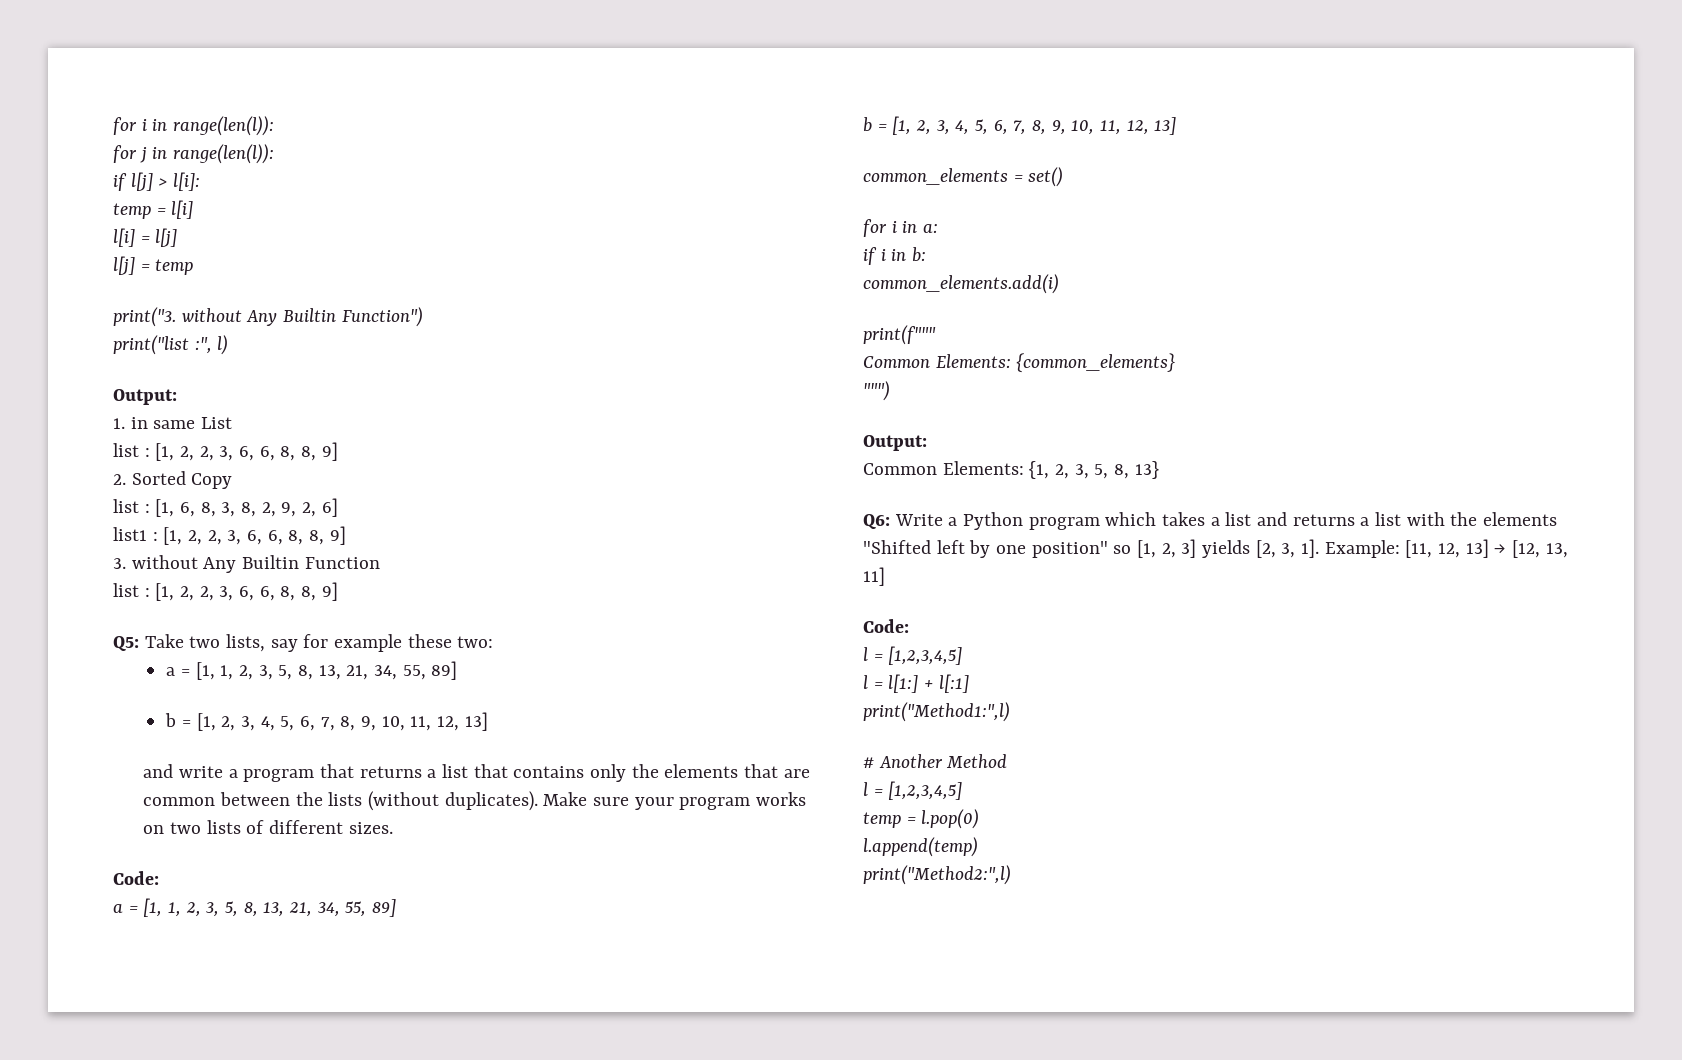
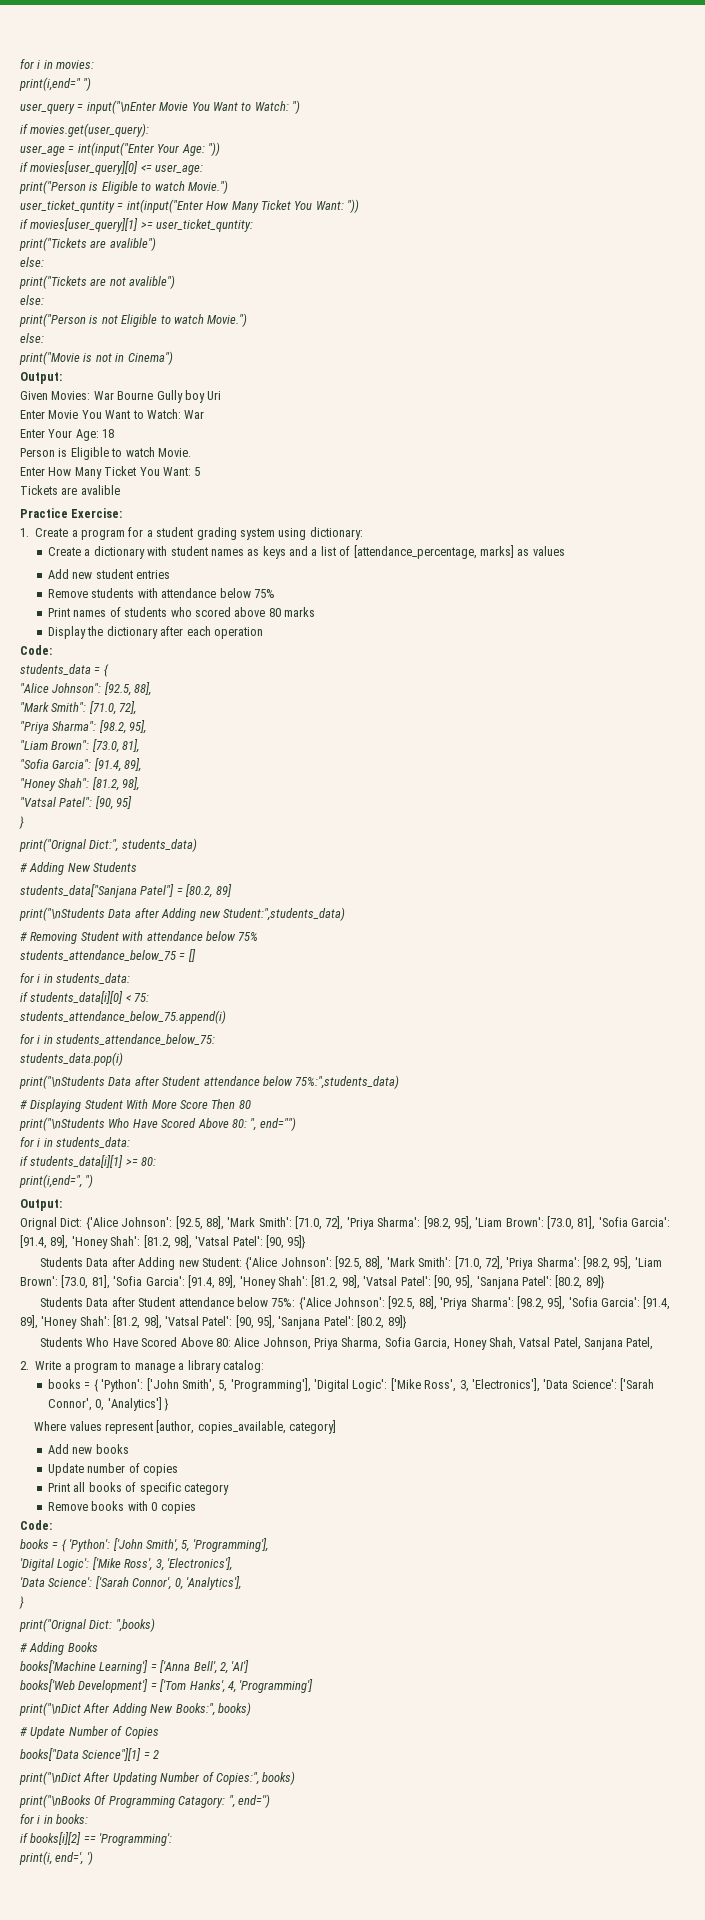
[113,116,275,136] [113,144,275,164] [113,172,201,191] [113,200,194,219] [113,228,178,247] [113,256,194,275] [113,307,423,327] [113,335,229,355] [113,389,177,405] [113,417,233,429] [113,442,338,461] [113,471,233,489] [113,498,338,517] [113,526,346,545] [113,555,380,573] [113,582,338,601] [113,634,494,652] [166,661,458,680] [165,712,488,731] [143,764,810,782] [143,791,806,811] [143,820,393,834] [113,871,159,885] [113,898,397,917] [863,116,1177,135] [863,167,1064,187] [863,219,939,237] [863,247,927,265] [863,274,1059,294] [863,325,936,345] [863,353,1176,373] [863,381,890,401] [863,435,927,451] [863,461,1159,479] [863,512,1558,530] [863,539,1568,558] [863,567,885,586] [863,619,909,633] [863,646,963,665] [863,674,969,693] [863,702,1010,722] [863,754,1008,768] [863,781,963,800] [863,809,980,829] [863,837,978,857] [863,865,1011,885] for i in range(len(l)): // for j in range(len(l)): // if l[j] > l[i]: // temp = l[i] // l[i] = l[j] // l[j] = temp // print("3. without Any Builtin Function") // print("list :", l) // Output: // 1. in same List // list : [1, 2, 2, 3, 6, 6, 8, 8, 9] // 2. Sorted Copy // list : [1, 6, 8, 3, 8, 2, 9, 2, 6] // list1 : [1, 2, 2, 3, 6, 6, 8, 8, 9] // 3. without Any Builtin Function // list : [1, 2, 2, 3, 6, 6, 8, 8, 9] // Q5: Take two lists, say for example these two: // a = [1, 1, 2, 3, 5, 8, 13, 21, 34, 55, 89] // b = [1, 2, 3, 4, 5, 6, 7, 8, 9, 10, 11, 12, 13] // and write a program that returns a list that contains only the elements that are common between the lists (without duplicates). Make sure your program works on two lists of different sizes. // Code: // a = [1, 1, 2, 3, 5, 8, 13, 21, 34, 55, 89] // b = [1, 2, 3, 4, 5, 6, 7, 8, 9, 10, 11, 12, 13] // common_elements = set() // for i in a: // if i in b: // common_elements.add(i) // print(f""" // Common Elements: {common_elements} // """) // Output: // Common Elements: {1, 2, 3, 5, 8, 13} // Q6: Write a Python program which takes a list and returns a list with the elements "Shifted left by one position" so [1, 2, 3] yields [2, 3, 1]. Example: [11, 12, 13] → [12, 13, 11] // Code: // l = [1,2,3,4,5] // l = l[1:] + l[:1] // print("Method1:",l) // # Another Method // l = [1,2,3,4,5] // temp = l.pop(0) // l.append(temp) // print("Method2:",l) -> [20,59,95,69] [19,77,92,91] [20,100,300,114] [20,123,150,137] [20,142,220,156] [20,161,204,175] [19,180,228,194] [20,199,359,213] [20,218,254,232] [19,237,156,251] [20,257,44,267] [19,275,176,289] [20,295,44,305] [19,313,248,327] [20,333,44,343] [19,351,173,365] [20,372,62,384] [20,390,222,403] [20,409,205,419] [20,429,115,441] [20,447,191,460] [20,466,201,479] [20,485,120,495] [20,508,123,518] [20,527,363,540] [48,545,565,559] [48,569,171,579] [48,588,275,598] [48,607,316,617] [48,626,263,639] [20,645,52,655] [20,664,109,677] [20,682,152,696] [20,701,137,715] [20,720,147,734] [20,739,140,753] [20,758,142,772] [20,777,140,791] [20,796,133,810] [19,816,24,829] [19,838,197,852] [20,862,138,875] [20,884,232,898] [19,907,345,921] [20,931,259,944] [20,949,196,962] [20,973,131,984] [20,991,150,1004] [20,1010,226,1024] [20,1034,216,1045] [20,1052,123,1066] [19,1075,400,1089] [20,1099,251,1112] [19,1117,296,1131] [20,1137,131,1148] [20,1155,157,1168] [19,1174,94,1188] [20,1199,62,1211] [20,1216,671,1230] [20,1235,307,1249] [40,1256,662,1270] [20,1275,605,1289] [40,1296,671,1310] [20,1315,407,1329] [40,1337,654,1350] [20,1360,264,1373] [48,1378,655,1392] [48,1397,170,1411] [34,1420,337,1434] [48,1444,129,1454] [48,1463,179,1476] [48,1482,229,1495] [48,1501,196,1514] [20,1520,52,1530] [20,1538,268,1552] [20,1557,232,1571] [20,1576,241,1590] [19,1596,24,1609] [19,1618,155,1632] [20,1642,98,1655] [20,1660,250,1674] [20,1679,314,1693] [19,1702,251,1716] [20,1726,159,1739] [20,1748,160,1761] [19,1771,296,1785] [19,1794,270,1808] [20,1814,89,1824] [20,1832,173,1846] [19,1851,93,1865] for i in movies: // print(i,end=" ") // user_query = input("\nEnter Movie You Want to Watch: ") // if movies.get(user_query): // user_age = int(input("Enter Your Age: ")) // if movies[user_query][0] <= user_age: // print("Person is Eligible to watch Movie.") // user_ticket_quntity = int(input("Enter How Many Ticket You Want: ")) // if movies[user_query][1] >= user_ticket_quntity: // print("Tickets are avalible") // else: // print("Tickets are not avalible") // else: // print("Person is not Eligible to watch Movie.") // else: // print("Movie is not in Cinema") // Output: // Given Movies: War Bourne Gully boy Uri // Enter Movie You Want to Watch: War // Enter Your Age: 18 // Person is Eligible to watch Movie. // Enter How Many Ticket You Want: 5 // Tickets are avalible // Practice Exercise: // 1. Create a program for a student grading system using dictionary: // Create a dictionary with student names as keys and a list of [attendance_percentage, marks] as values // Add new student entries // Remove students with attendance below 75% // Print names of students who scored above 80 marks // Display the dictionary after each operation // Code: // students_data = { // "Alice Johnson": [92.5, 88], // "Mark Smith": [71.0, 72], // "Priya Sharma": [98.2, 95], // "Liam Brown": [73.0, 81], // "Sofia Garcia": [91.4, 89], // "Honey Shah": [81.2, 98], // "Vatsal Patel": [90, 95] // } // print("Orignal Dict:", students_data) // # Adding New Students // students_data["Sanjana Patel"] = [80.2, 89] // print("\nStudents Data after Adding new Student:",students_data) // # Removing Student with attendance below 75% // students_attendance_below_75 = [] // for i in students_data: // if students_data[i][0] < 75: // students_attendance_below_75.append(i) // for i in students_attendance_below_75: // students_data.pop(i) // print("\nStudents Data after Student attendance below 75%:",students_data) // # Displaying Student With More Score Then 80 // print("\nStudents Who Have Scored Above 80: ", end="") // for i in students_data: // if students_data[i][1] >= 80: // print(i,end=", ") // Output: // Orignal Dict: {'Alice Johnson': [92.5, 88], 'Mark Smith': [71.0, 72], 'Priya Sharma': [98.2, 95], 'Liam Brown': [73.0, 81], 'Sofia Garcia': [91.4, 89], 'Honey Shah': [81.2, 98], 'Vatsal Patel': [90, 95]} // Students Data after Adding new Student: {'Alice Johnson': [92.5, 88], 'Mark Smith': [71.0, 72], 'Priya Sharma': [98.2, 95], 'Liam Brown': [73.0, 81], 'Sofia Garcia': [91.4, 89], 'Honey Shah': [81.2, 98], 'Vatsal Patel': [90, 95], 'Sanjana Patel': [80.2, 89]} // Students Data after Student attendance below 75%: {'Alice Johnson': [92.5, 88], 'Priya Sharma': [98.2, 95], 'Sofia Garcia': [91.4, 89], 'Honey Shah': [81.2, 98], 'Vatsal Patel': [90, 95], 'Sanjana Patel': [80.2, 89]} // Students Who Have Scored Above 80: Alice Johnson, Priya Sharma, Sofia Garcia, Honey Shah, Vatsal Patel, Sanjana Patel, // 2. Write a program to manage a library catalog: // books = { 'Python': ['John Smith', 5, 'Programming'], 'Digital Logic': ['Mike Ross', 3, 'Electronics'], 'Data Science': ['Sarah Connor', 0, 'Analytics'] } // Where values represent [author, copies_available, category] // Add new books // Update number of copies // Print all books of specific category // Remove books with 0 copies // Code: // books = { 'Python': ['John Smith', 5, 'Programming'], // 'Digital Logic': ['Mike Ross', 3, 'Electronics'], // 'Data Science': ['Sarah Connor', 0, 'Analytics'], // } // print("Orignal Dict: ",books) // # Adding Books // books['Machine Learning'] = ['Anna Bell', 2, 'AI'] // books['Web Development'] = ['Tom Hanks', 4, 'Programming'] // print("\nDict After Adding New Books:", books) // # Update Number of Copies // books["Data Science"][1] = 2 // print("\nDict After Updating Number of Copies:", books) // print("\nBooks Of Programming Catagory: ", end='') // for i in books: // if books[i][2] == 'Programming': // print(i, end=', ')

